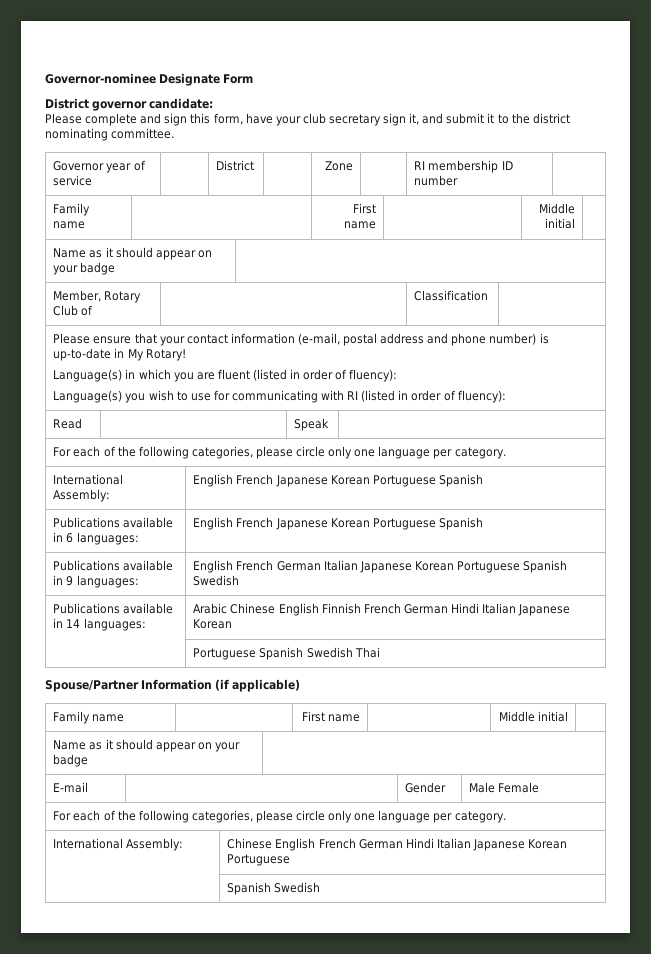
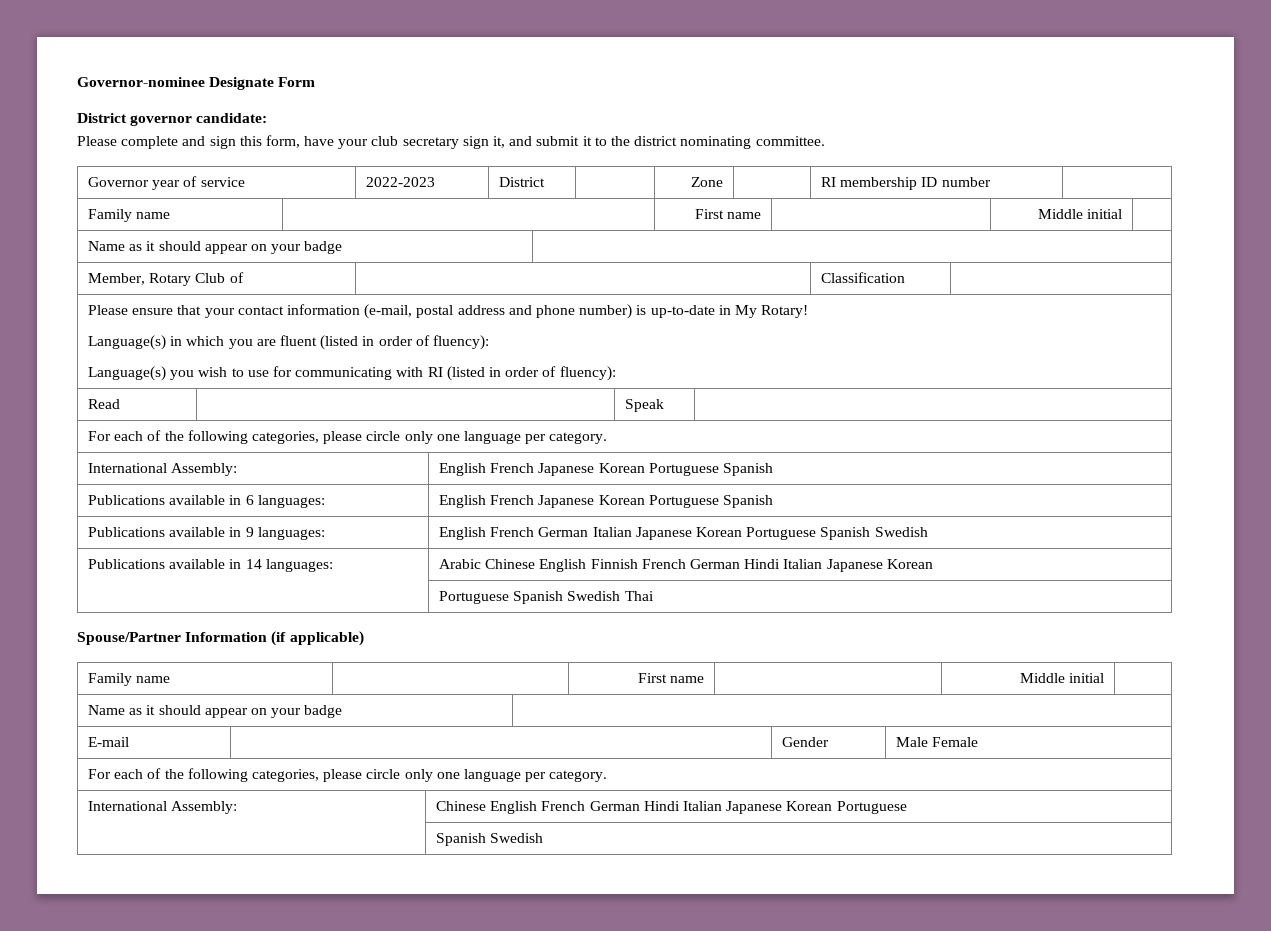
(93, 180) none -> [366,177,436,187] 2022-2023

